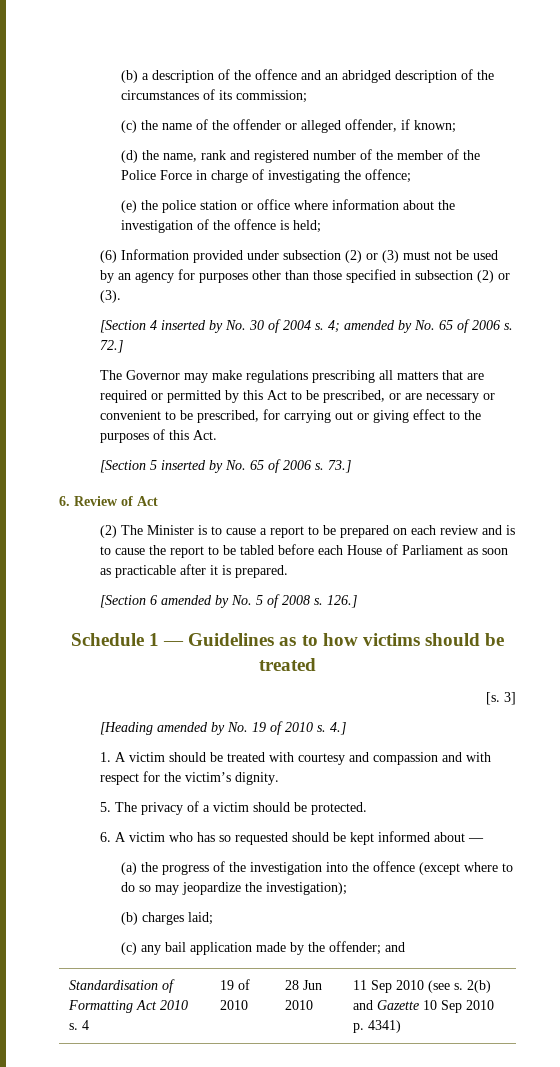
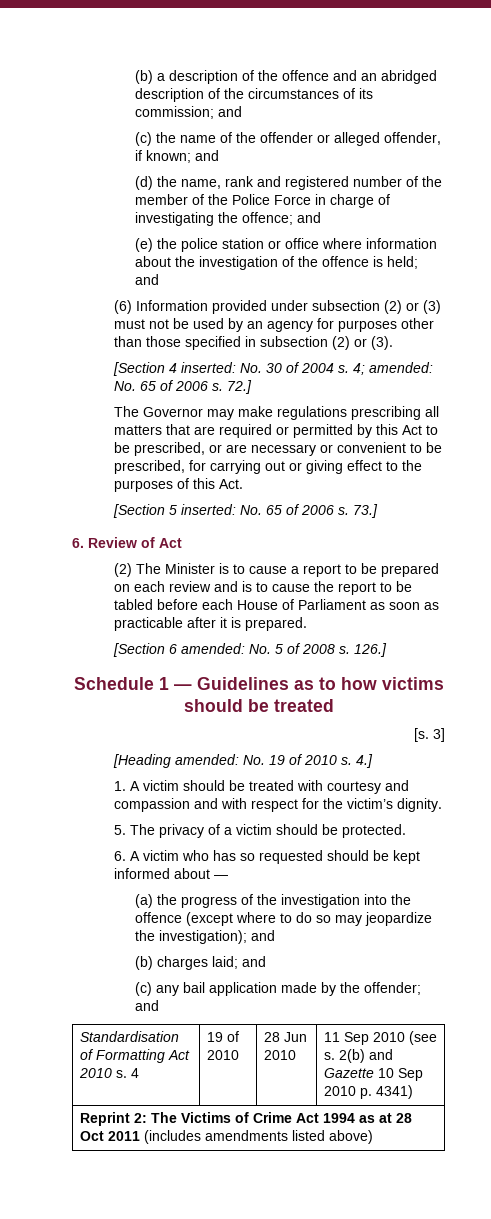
(307, 96) none -> [218,106,243,117] and
(456, 126) none -> [195,150,220,161] and
(411, 176) none -> [297,212,322,223] and
(321, 226) none -> [135,274,160,285] and
[161,320,224,333] inserted by -> [181,362,237,373] inserted:
[344,320,413,333] amended by -> [369,362,434,373] amended:
[161,460,224,473] inserted by -> [181,504,237,515] inserted:
[161,595,230,608] amended by -> [181,643,246,654] amended:
[157,722,226,735] amended by -> [175,754,240,765] amended:
(347, 888) none -> [251,930,276,941] and
(213, 918) none -> [242,956,267,967] and
(402, 1026) none -> [79,1112,412,1126] [79,1130,373,1144] // Reprint 2: The Victims of Crime Act 1994 as at 28 Oct 2011 (includes amendments listed above)

